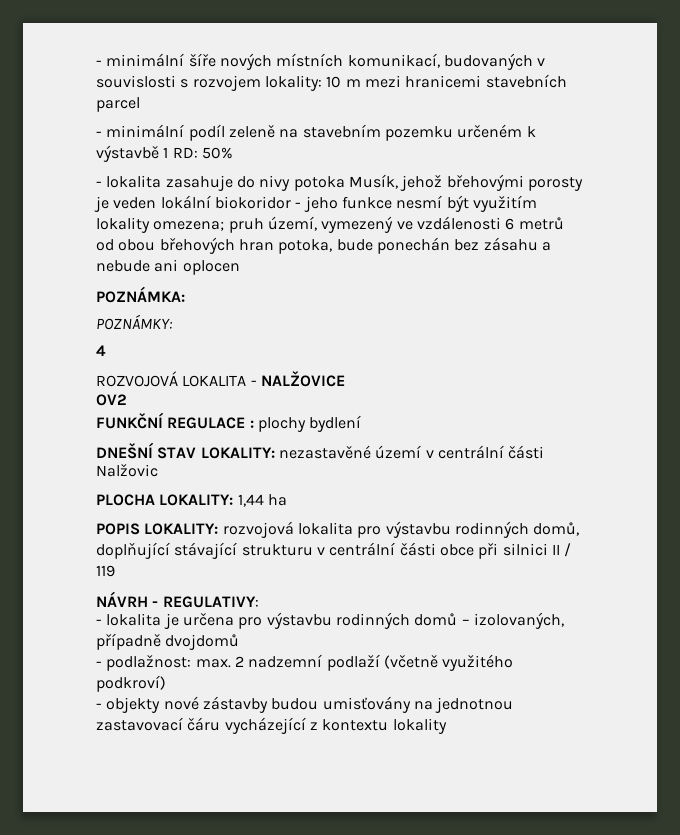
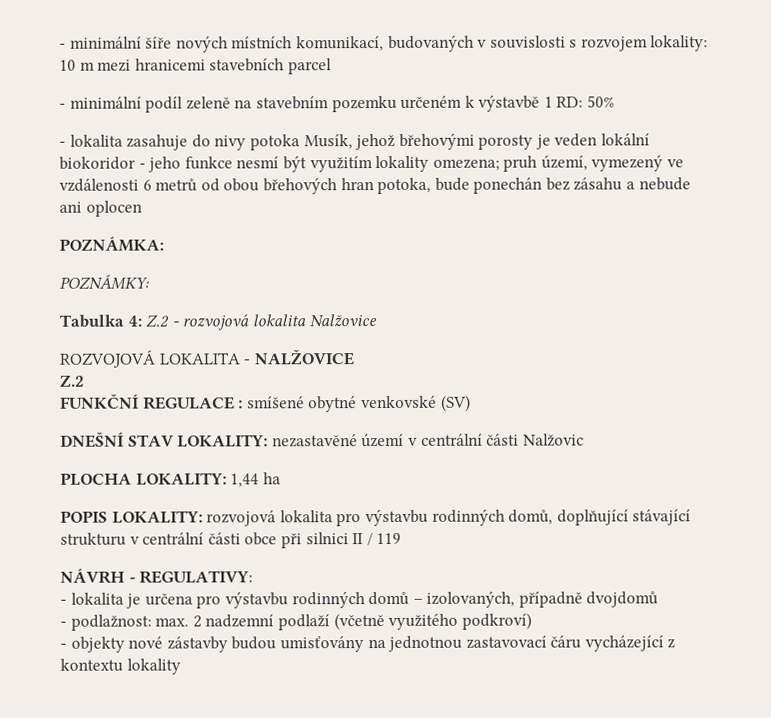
[96,345,106,356] 4 -> [59,314,377,331] Tabulka 4: Z.2 - rozvojová lokalita Nalžovice
[96,394,127,406] OV2 -> [60,374,85,387] Z.2
[257,415,362,432] plochy bydlení -> [246,394,471,413] smíšené obytné venkovské (SV)

